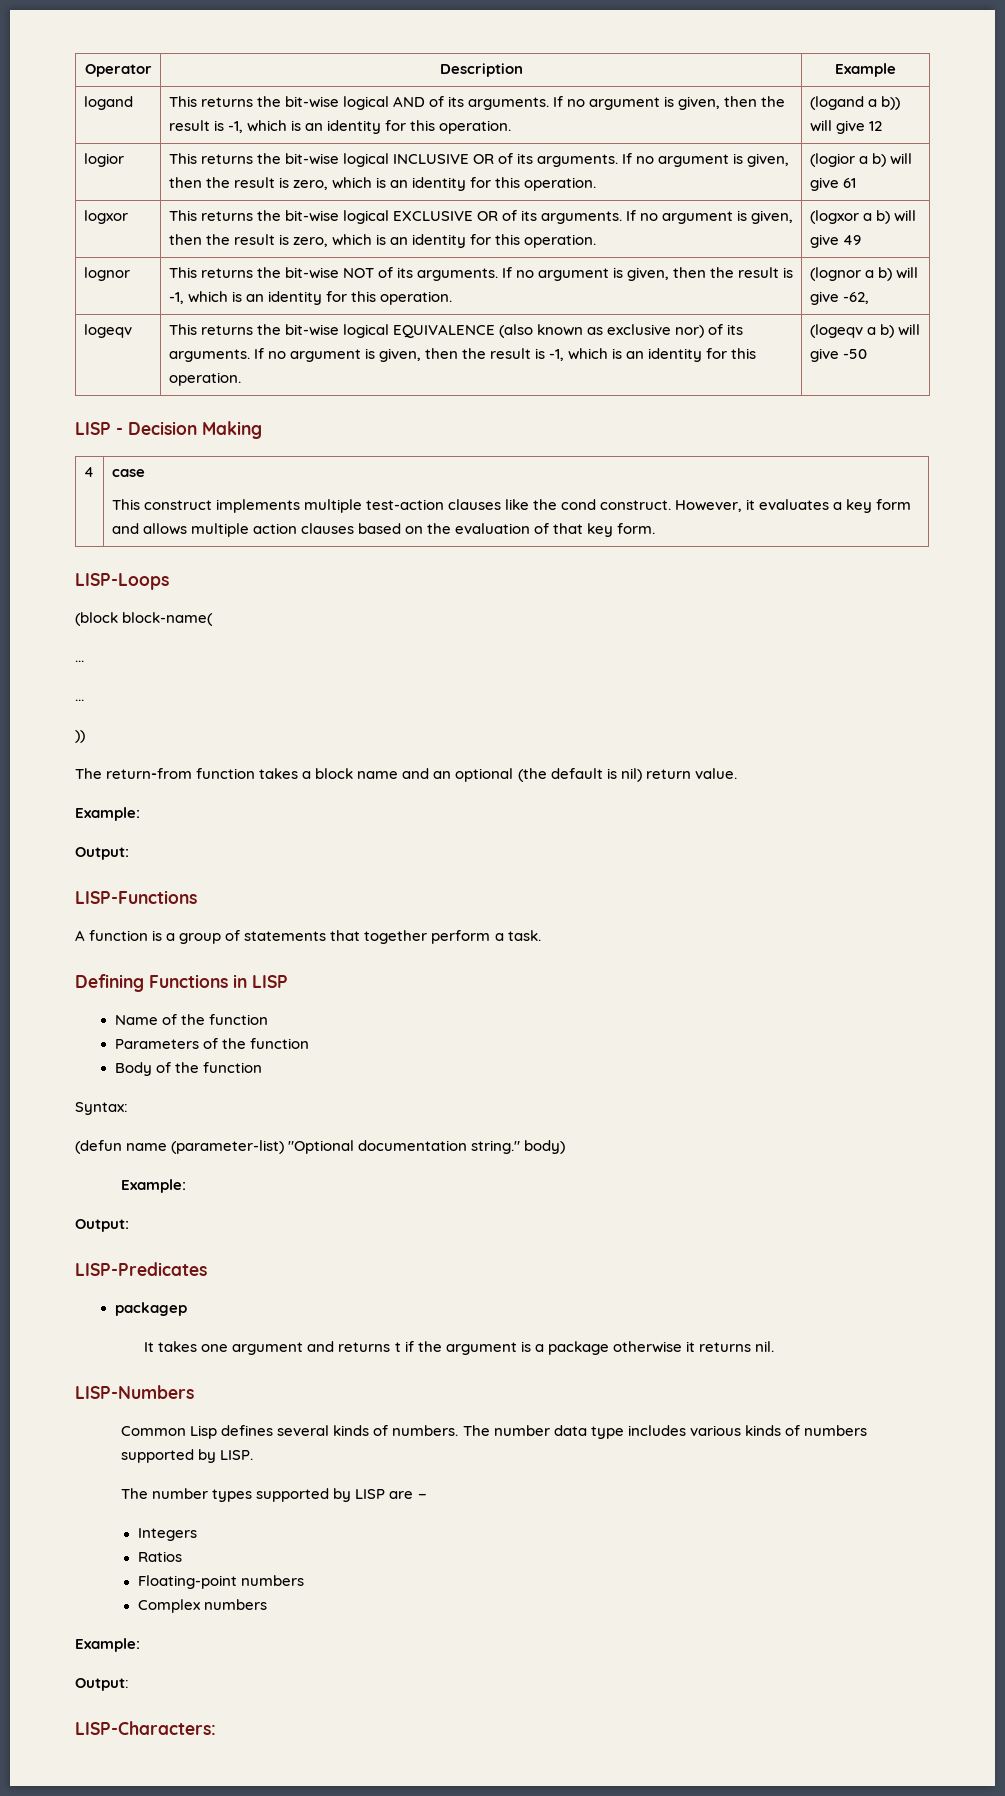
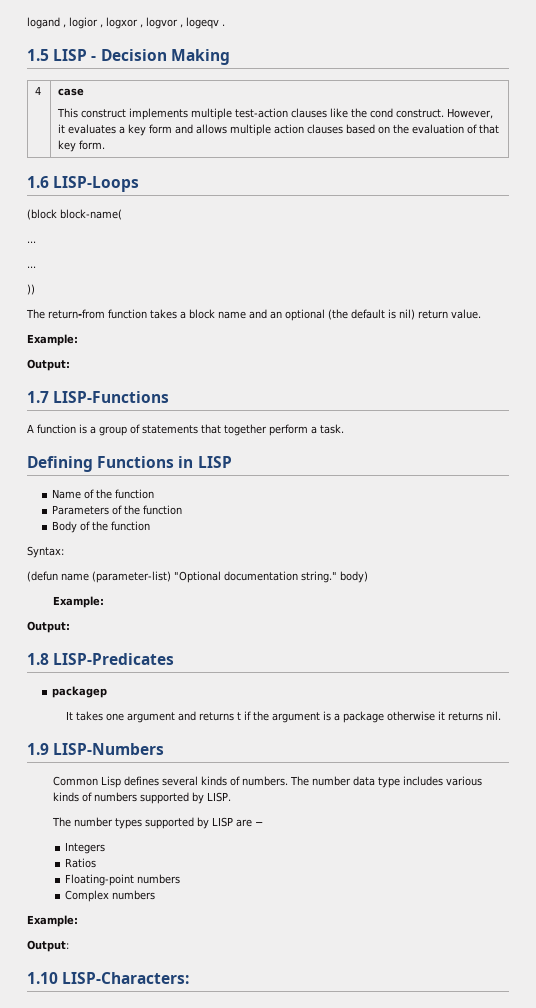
[84,64,152,77] [439,63,523,77] [835,63,896,77] [83,96,133,110] [168,96,786,110] [168,120,511,134] [809,96,900,110] [809,120,882,134] [83,153,124,167] [168,153,790,167] [168,177,597,191] [809,153,912,167] [809,177,856,191] [83,210,128,224] [168,210,794,224] [168,234,597,248] [809,210,916,224] [809,234,861,248] [83,267,130,281] [168,267,794,281] [168,291,452,305] [809,267,918,281] [809,291,869,305] [83,324,132,338] [168,324,744,338] [168,348,757,362] [168,372,241,386] [809,324,920,338] [809,348,867,362] Operator | Description | Example // logand | This returns the bit-wise logical AND of its arguments. If no argument is given, then the result is -1, which is an identity for this operation. | (logand a b)) will give 12 // logior | This returns the bit-wise logical INCLUSIVE OR of its arguments. If no argument is given, then the result is zero, which is an identity for this operation. | (logior a b) will give 61 // logxor | This returns the bit-wise logical EXCLUSIVE OR of its arguments. If no argument is given, then the result is zero, which is an identity for this operation. | (logxor a b) will give 49 // lognor | This returns the bit-wise NOT of its arguments. If no argument is given, then the result is -1, which is an identity for this operation. | (lognor a b) will give -62, // logeqv | This returns the bit-wise logical EQUIVALENCE (also known as exclusive nor) of its arguments. If no argument is given, then the result is -1, which is an identity for this operation. | (logeqv a b) will give -50 // -> [27,17,225,29] [27,49,49,61] logand , logior , logxor , logvor , logeqv . // 1.5
(656, 528) none -> [27,176,49,188] 1.6
(129, 853) none -> [27,391,49,403] 1.7
(129, 1225) none -> [27,653,49,665] 1.8
(775, 1346) none -> [27,743,49,755] 1.9
(129, 1684) none -> [27,972,58,984] 1.10

